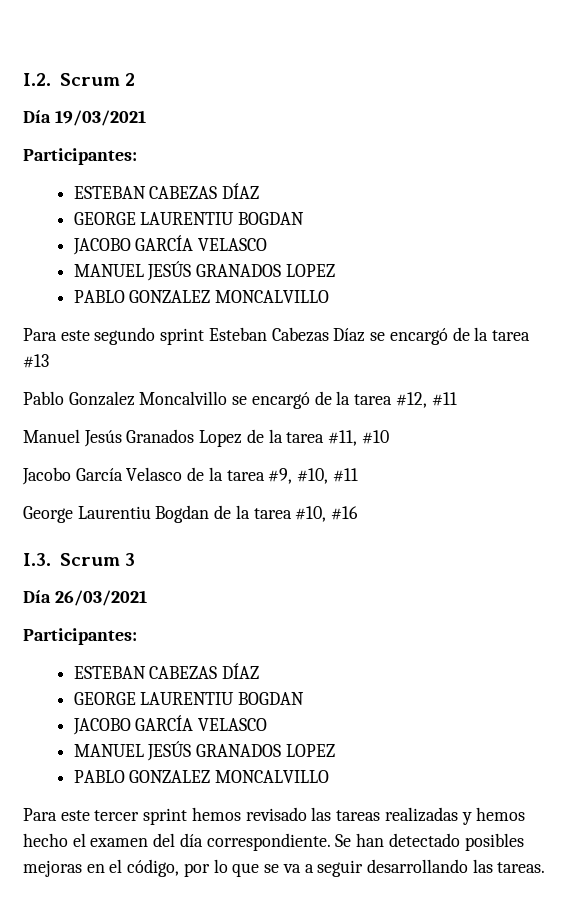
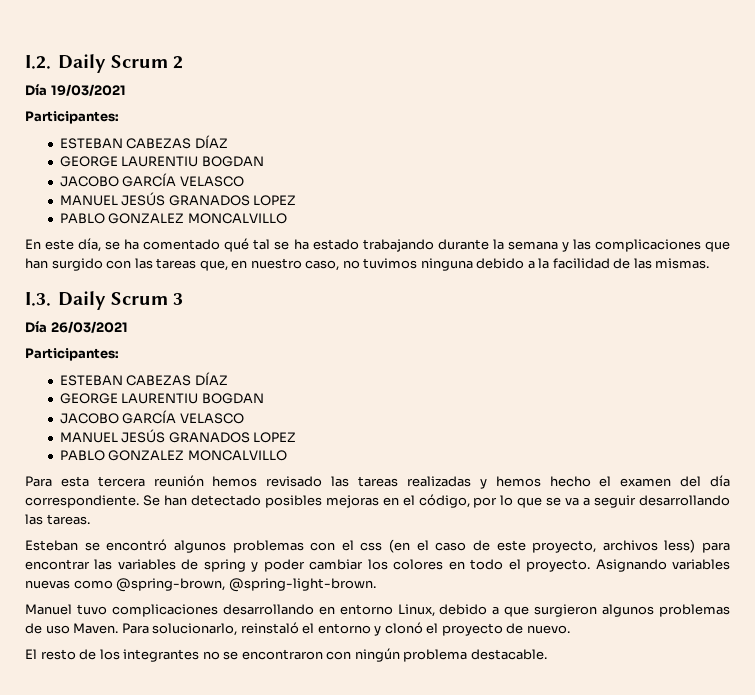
(51, 79) none -> [57,54,106,73] Daily
[23,327,530,345] [23,354,49,368] [23,391,457,409] [23,429,389,447] [22,467,358,485] [23,505,359,523] Para este segundo sprint Esteban Cabezas Díaz se encargó de la tarea #13 // Pablo Gonzalez Moncalvillo se encargó de la tarea #12, #11 // Manuel Jesús Granados Lopez de la tarea #11, #10 // Jacobo García Velasco de la tarea #9, #10, #11 // George Laurentiu Bogdan de la tarea #10, #16 -> [25,238,730,252] [25,258,710,271] En este día, se ha comentado qué tal se ha estado trabajando durante la semana y las complicaciones que han surgido con las tareas que, en nuestro caso, no tuvimos ninguna debido a la facilidad de las mismas.
(51, 559) none -> [57,291,106,310] Daily
[60,808,188,825] este tercer sprint -> [60,475,204,487] esta tercera reunión
(546, 867) none -> [25,539,730,553] [25,559,731,572] [25,578,376,592] [25,604,730,617] [25,622,570,636] [25,648,547,662] // Esteban se encontró algunos problemas con el css (en el caso de este proyecto, archivos less) para encontrar las variables de spring y poder cambiar los colores en todo el proyecto. Asignando variables nuevas como @spring-brown, @spring-light-brown. // Manuel tuvo complicaciones desarrollando en entorno Linux, debido a que surgieron algunos problemas de uso Maven. Para solucionarlo, reinstaló el entorno y clonó el proyecto de nuevo. // El resto de los integrantes no se encontraron con ningún problema destacable.

